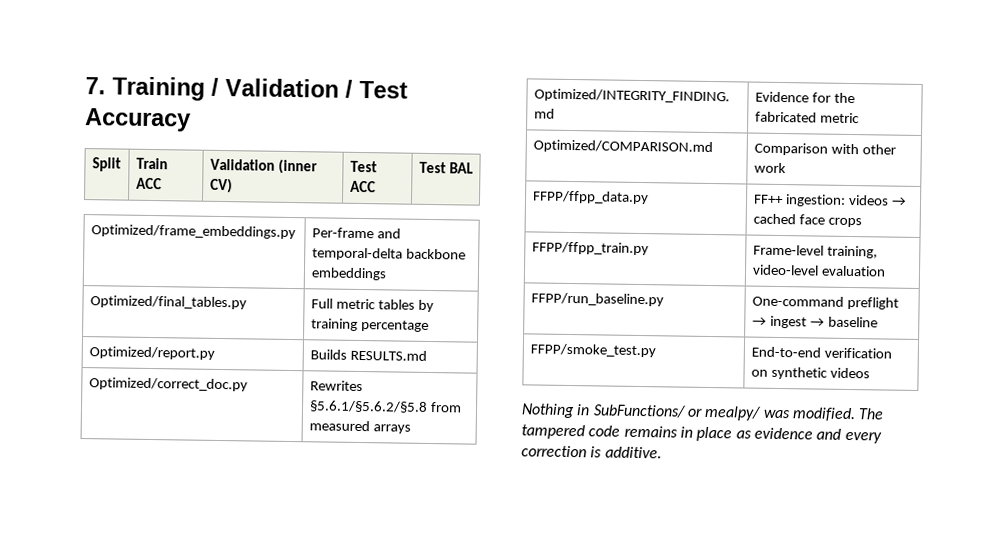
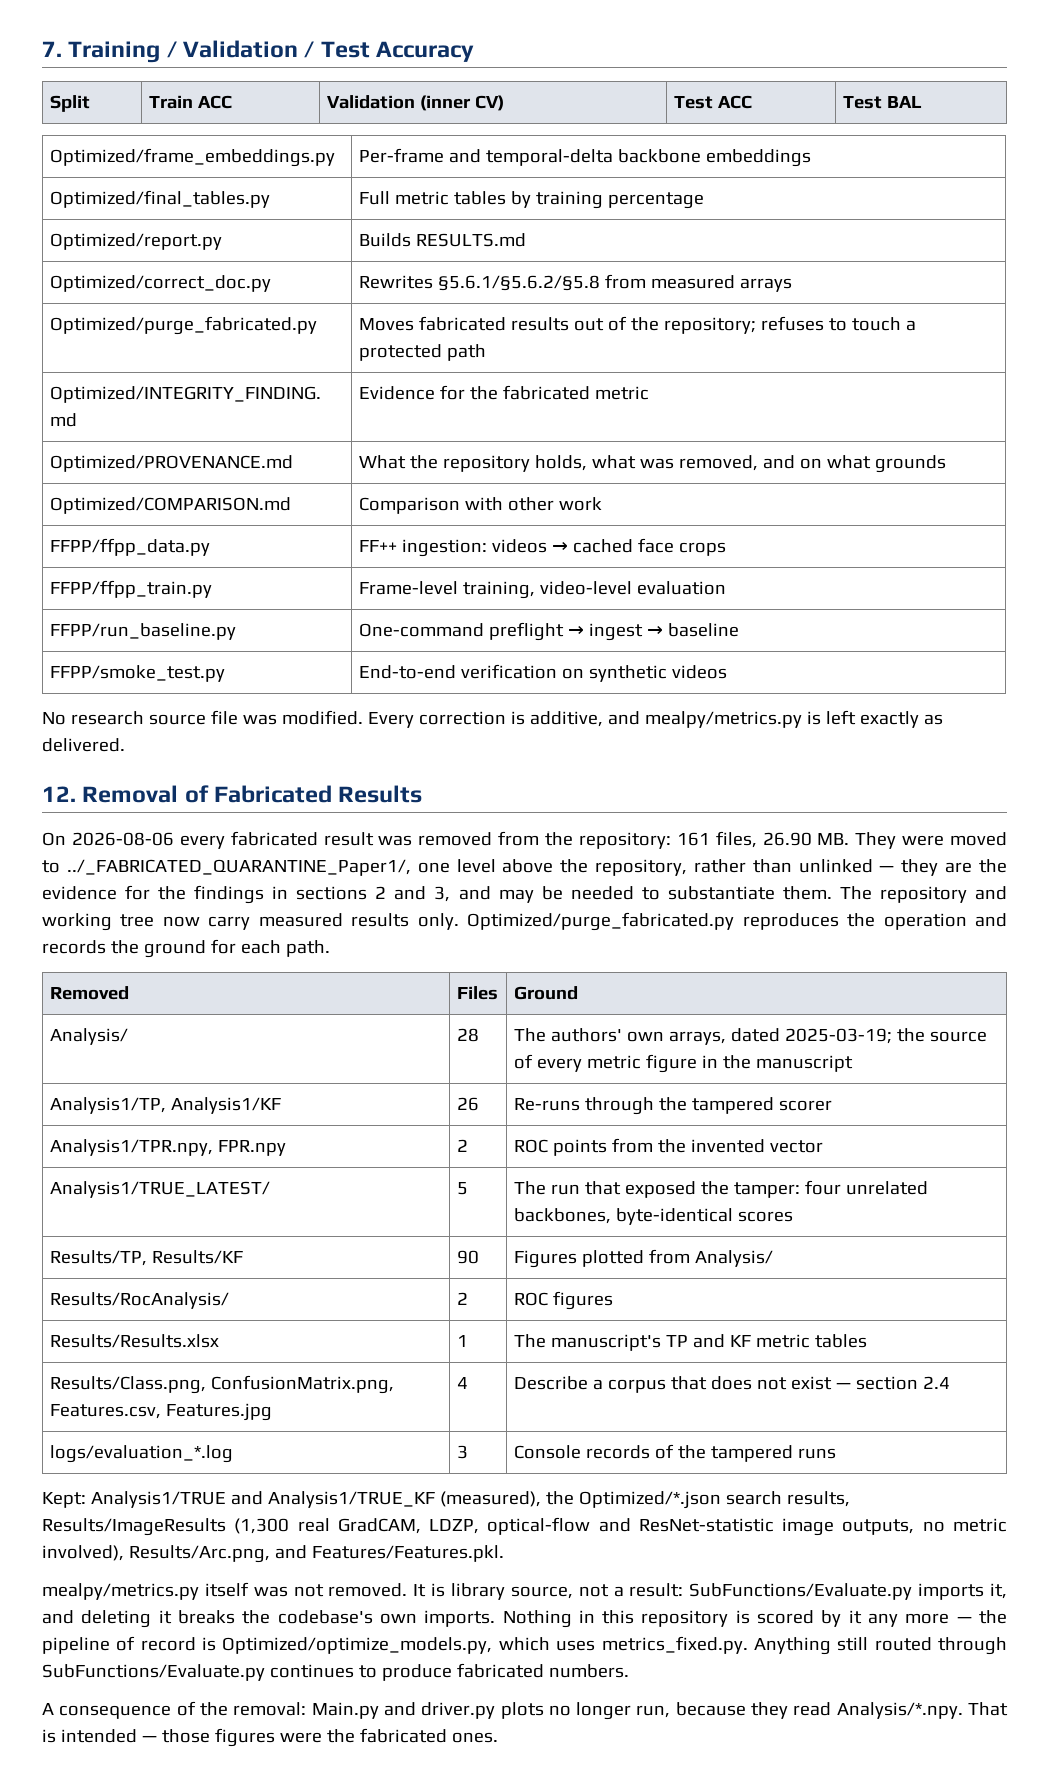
(411, 429) none -> [49,316,317,335] [358,316,916,334] [358,344,486,361] // Optimized/purge_fabricated.py | Moves fabricated results out of the repository; refuses to touch a protected path
(860, 118) none -> [49,455,293,472] [358,455,946,473] // Optimized/PROVENANCE.md | What the repository holds, what was removed, and on what grounds
[521,403,885,422] [521,424,882,444] [521,445,662,459] Nothing in SubFunctions/ or mealpy/ was modified. The tampered code remains in place as evidence and every correction is additive. -> [42,710,943,728] [42,738,125,752] [42,785,423,803] [42,831,1007,849] [42,859,1007,876] [42,885,1007,904] [42,912,1007,931] [42,939,330,958] [49,986,129,1000] [456,986,498,1000] [513,986,578,1000] [49,1028,128,1045] [456,1028,479,1042] [513,1028,987,1045] [513,1054,853,1073] [49,1097,281,1114] [456,1097,479,1111] [513,1097,832,1115] [49,1139,286,1156] [456,1139,468,1152] [513,1138,823,1156] [49,1181,270,1198] [456,1182,468,1195] [513,1180,928,1198] [513,1208,793,1225] [49,1250,243,1266] [456,1250,479,1264] [513,1249,773,1268] [49,1292,229,1309] [456,1292,468,1305] [513,1291,613,1310] [49,1334,219,1348] [456,1335,468,1347] [513,1334,867,1351] [49,1375,394,1394] [49,1403,272,1421] [456,1377,468,1389] [513,1376,950,1393] [49,1445,233,1463] [456,1445,468,1459] [513,1444,836,1462] [42,1491,850,1509] [42,1517,1007,1536] [42,1545,504,1563] [42,1582,1007,1600] [42,1610,1007,1628] [42,1636,1007,1655] [42,1663,629,1681] [42,1701,1008,1720] [42,1728,498,1747] No research source file was modified. Every correction is additive, and mealpy/metrics.py is left exactly as delivered. // 12. Removal of Fabricated Results // On 2026-08-06 every fabricated result was removed from the repository: 161 files, 26.90 MB. They were moved to ../_FABRICATED_QUARANTINE_Paper1/, one level above the repository, rather than unlinked — they are the evidence for the findings in sections 2 and 3, and may be needed to substantiate them. The repository and working tree now carry measured results only. Optimized/purge_fabricated.py reproduces the operation and records the ground for each path. // Removed | Files | Ground // Analysis/ | 28 | The authors' own arrays, dated 2025-03-19; the source of every metric figure in the manuscript // Analysis1/TP, Analysis1/KF | 26 | Re-runs through the tampered scorer // Analysis1/TPR.npy, FPR.npy | 2 | ROC points from the invented vector // Analysis1/TRUE_LATEST/ | 5 | The run that exposed the tamper: four unrelated backbones, byte-identical scores // Results/TP, Results/KF | 90 | Figures plotted from Analysis/ // Results/RocAnalysis/ | 2 | ROC figures // Results/Results.xlsx | 1 | The manuscript's TP and KF metric tables // Results/Class.png, ConfusionMatrix.png, Features.csv, Features.jpg | 4 | Describe a corpus that does not exist — section 2.4 // logs/evaluation_*.log | 3 | Console records of the tampered runs // Kept: Analysis1/TRUE and Analysis1/TRUE_KF (measured), the Optimized/*.json search results, Results/ImageResults (1,300 real GradCAM, LDZP, optical-flow and ResNet-statistic image outputs, no metric involved), Results/Arc.png, and Features/Features.pkl. // mealpy/metrics.py itself was not removed. It is library source, not a result: SubFunctions/Evaluate.py imports it, and deleting it breaks the codebase's own imports. Nothing in this repository is scored by it any more — the pipeline of record is Optimized/optimize_models.py, which uses metrics_fixed.py. Anything still routed through SubFunctions/Evaluate.py continues to produce fabricated numbers. // A consequence of the removal: Main.py and driver.py plots no longer run, because they read Analysis/*.npy. That is intended — those figures were the fabricated ones.

